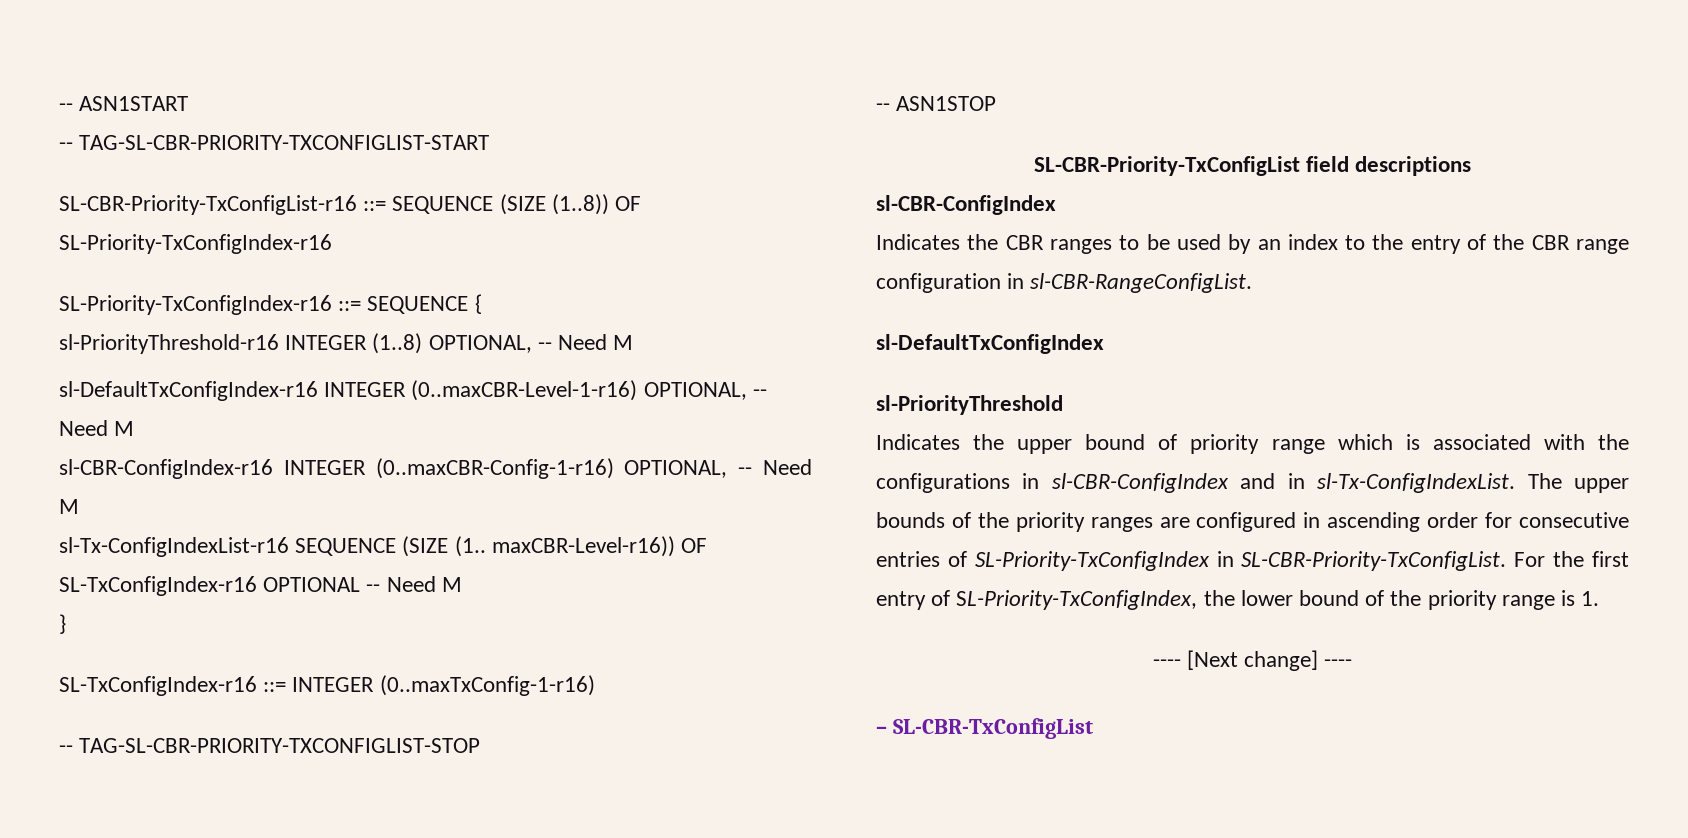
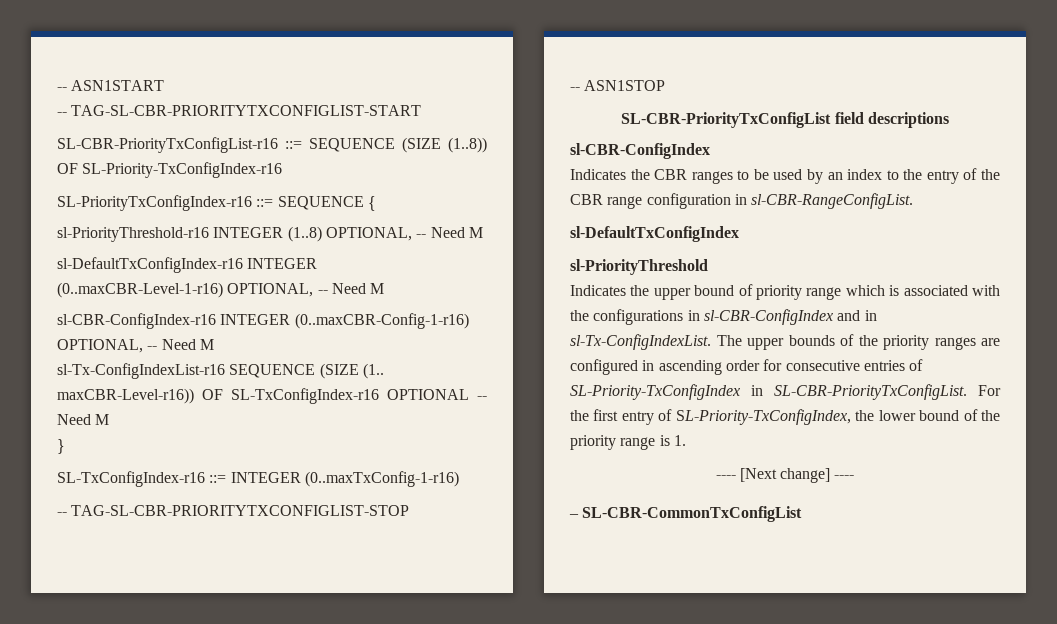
[79,135,490,150] [59,195,357,215] TAG-SL-CBR-PRIORITY-TXCONFIGLIST-START // SL-CBR-Priority-TxConfigList-r16 -> [71,105,422,116] [57,137,278,153] TAG-SL-CBR-PRIORITYTXCONFIGLIST-START // SL-CBR-PriorityTxConfigList-r16
[59,295,332,315] SL-Priority-TxConfigIndex-r16 -> [57,195,252,211] SL-PriorityTxConfigIndex-r16
[79,738,481,753] TAG-SL-CBR-PRIORITY-TXCONFIGLIST-STOP -> [71,505,410,516] TAG-SL-CBR-PRIORITYTXCONFIGLIST-STOP
[1033,156,1300,176] SL-CBR-Priority-TxConfigList -> [621,112,832,128] SL-CBR-PriorityTxConfigList
[1241,551,1507,571] SL-CBR-Priority-TxConfigList. -> [774,384,967,400] SL-CBR-PriorityTxConfigList.
[892,718,1093,739] SL-CBR-TxConfigList -> [582,506,803,522] SL-CBR-CommonTxConfigList

